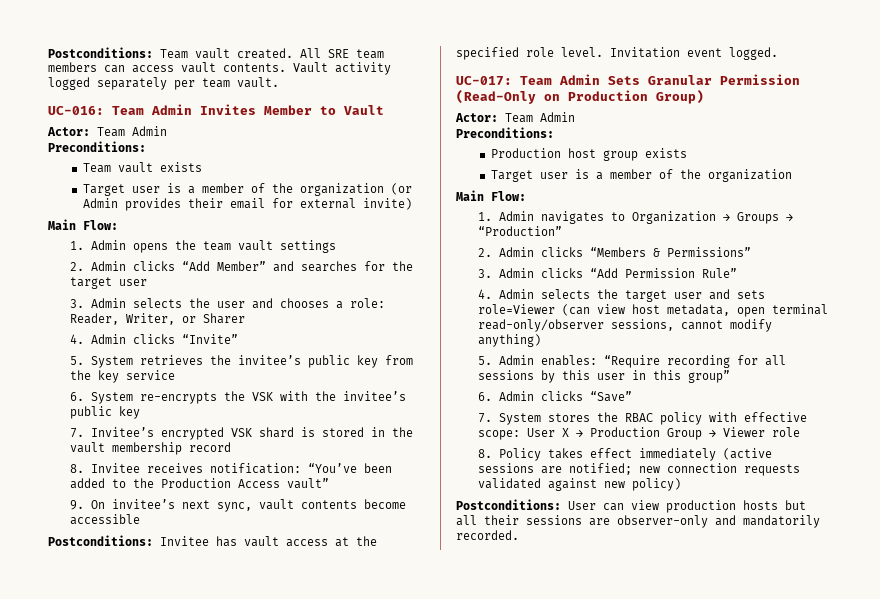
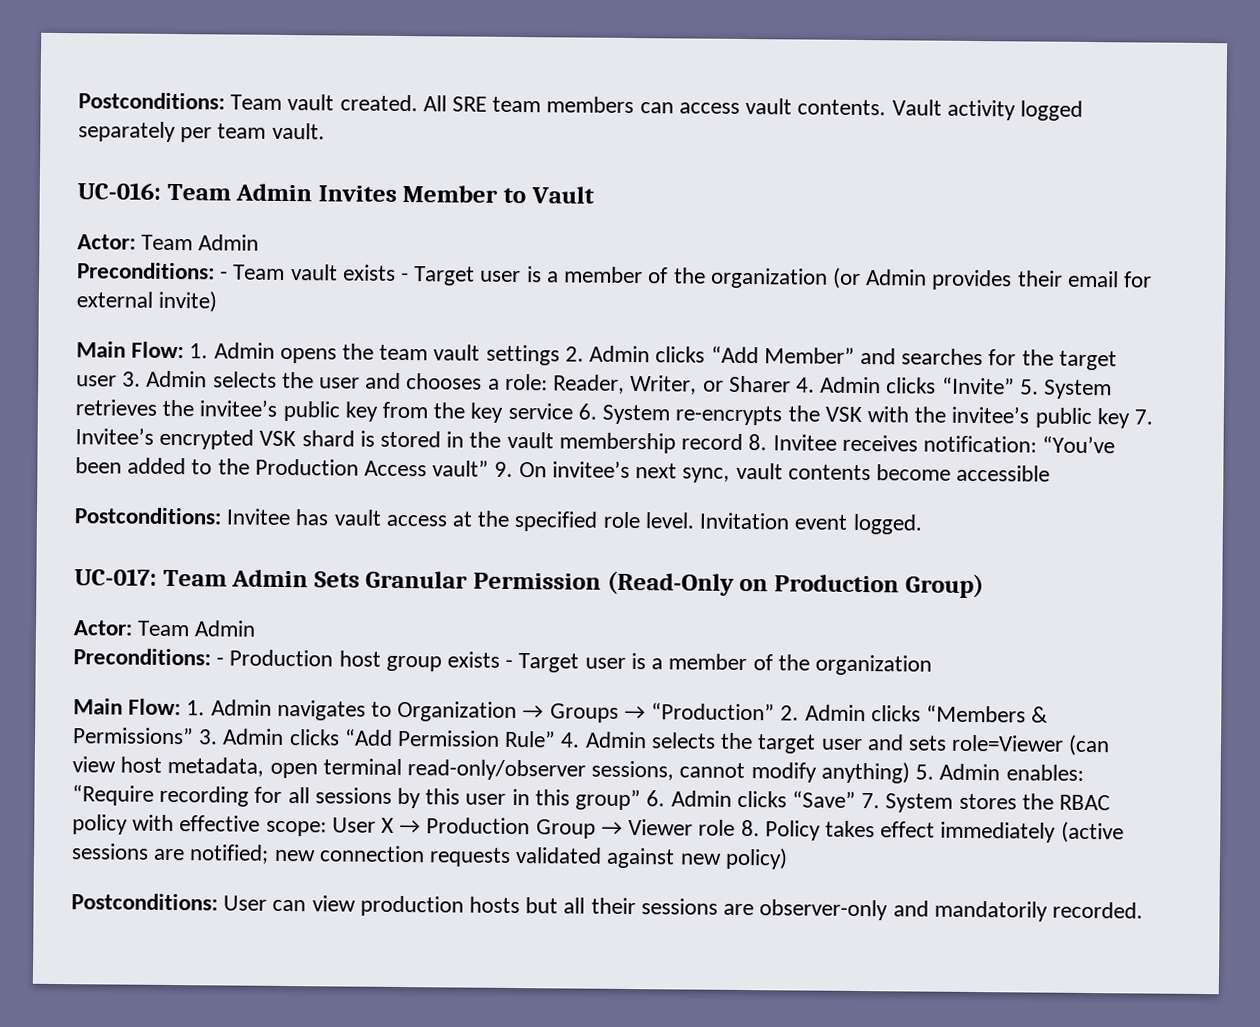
(146, 146) // -> [220,271,229,280] -
(202, 167) // -> [401,272,410,282] -
(118, 225) // -> (185, 350) none
(337, 246) // -> (560, 355) none
(148, 282) // -> (117, 381) none
(246, 318) // -> (791, 384) none
(239, 339) // -> (1015, 385) none
(176, 375) // -> (573, 411) none
(141, 412) // -> (1130, 418) none
(232, 447) // -> (744, 441) none
(330, 483) // -> (490, 468) none
(554, 132) // -> [216,657,225,666] -
(687, 153) // -> [505,659,514,668] -
(526, 196) // -> (182, 707) none
(563, 231) // -> (776, 711) none
(752, 252) // -> (194, 736) none
(738, 273) // -> (557, 739) none
(542, 340) // -> (910, 772) none
(731, 376) // -> (642, 800) none
(633, 396) // -> (856, 799) none
(801, 432) // -> (736, 827) none

